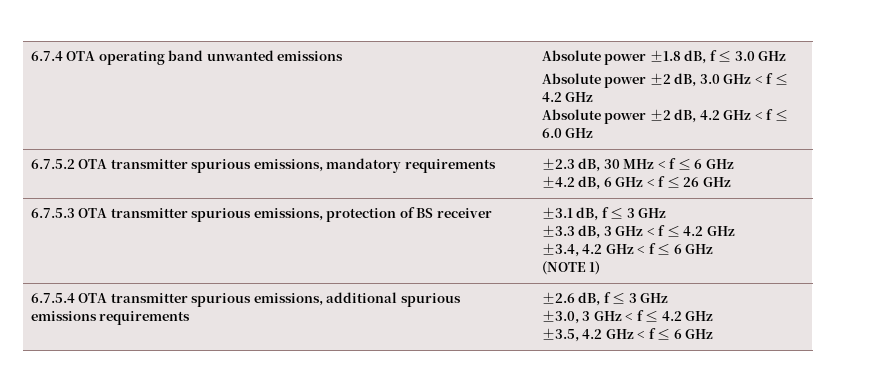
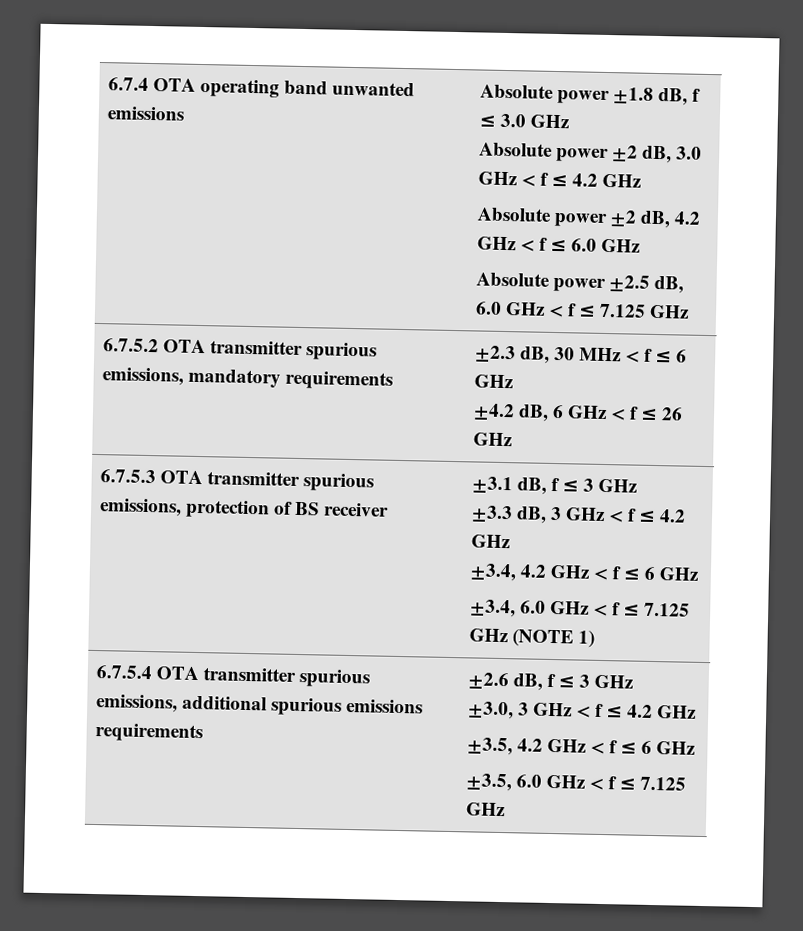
(594, 133) none -> [475,272,684,294] [474,301,690,319] // Absolute power ±2.5 dB, 6.0 GHz < f ≤ 7.125 GHz
(714, 249) none -> [469,599,691,618] [468,628,508,643] ±3.4, 6.0 GHz < f ≤ 7.125 GHz
(714, 334) none -> [465,773,687,792] [465,802,505,817] // ±3.5, 6.0 GHz < f ≤ 7.125 GHz

